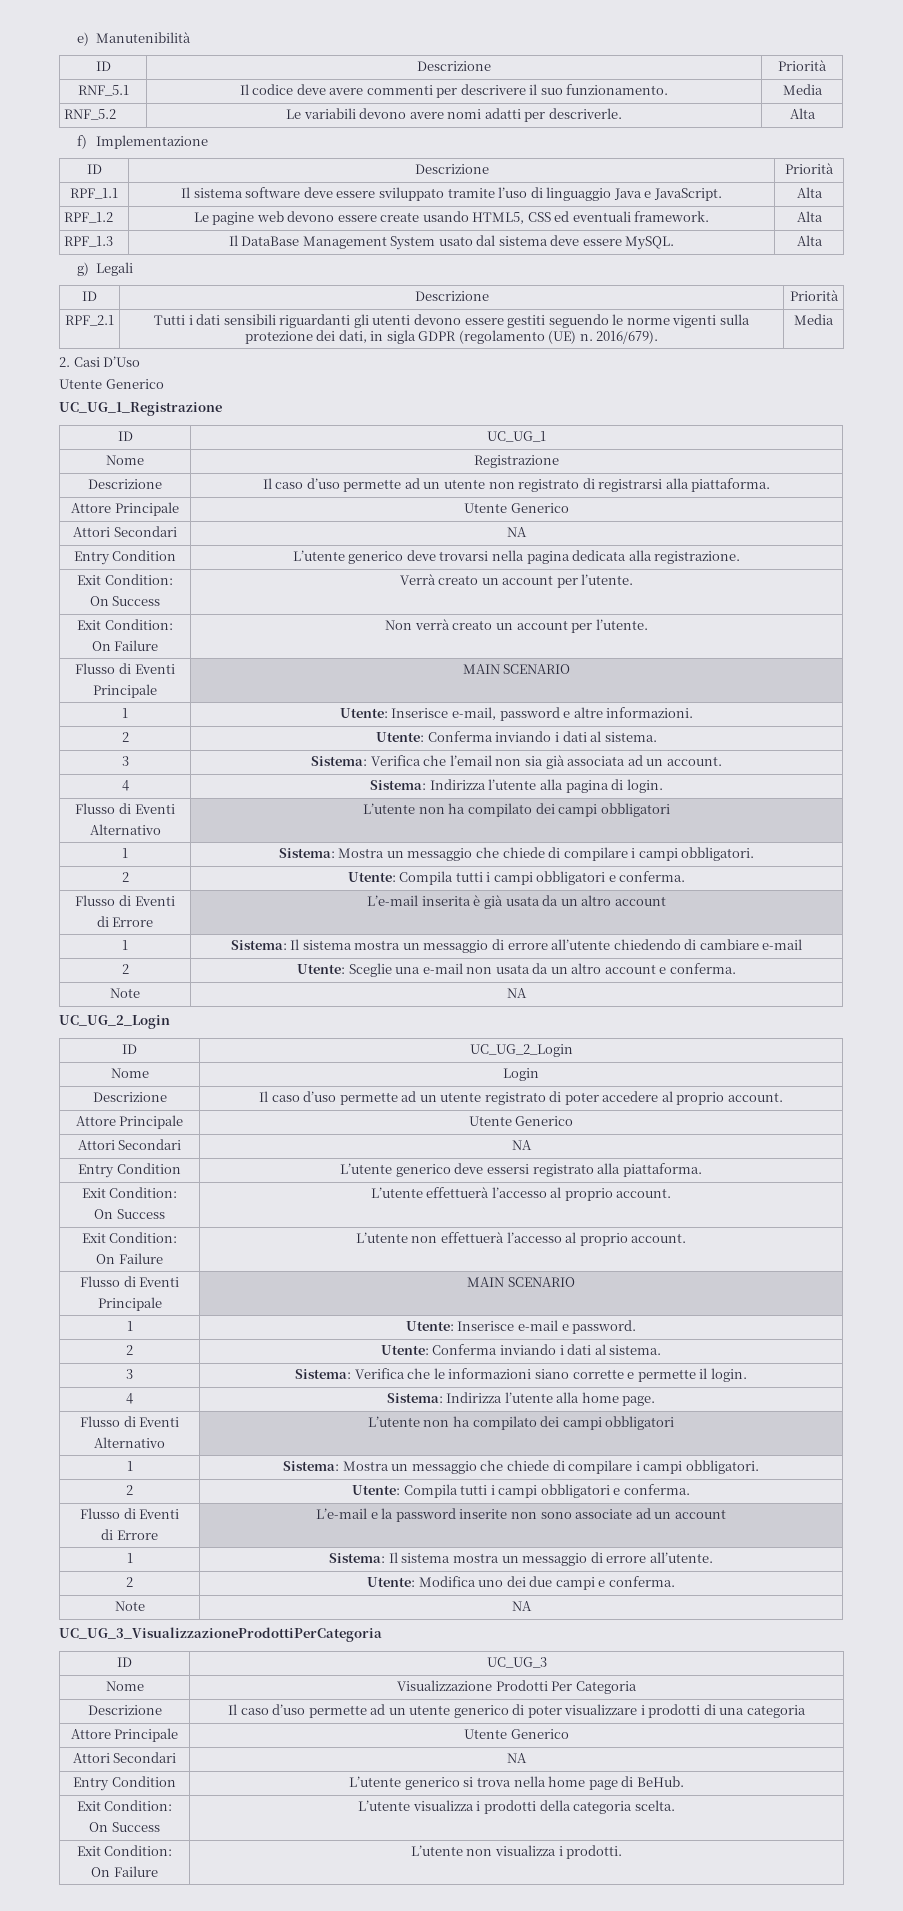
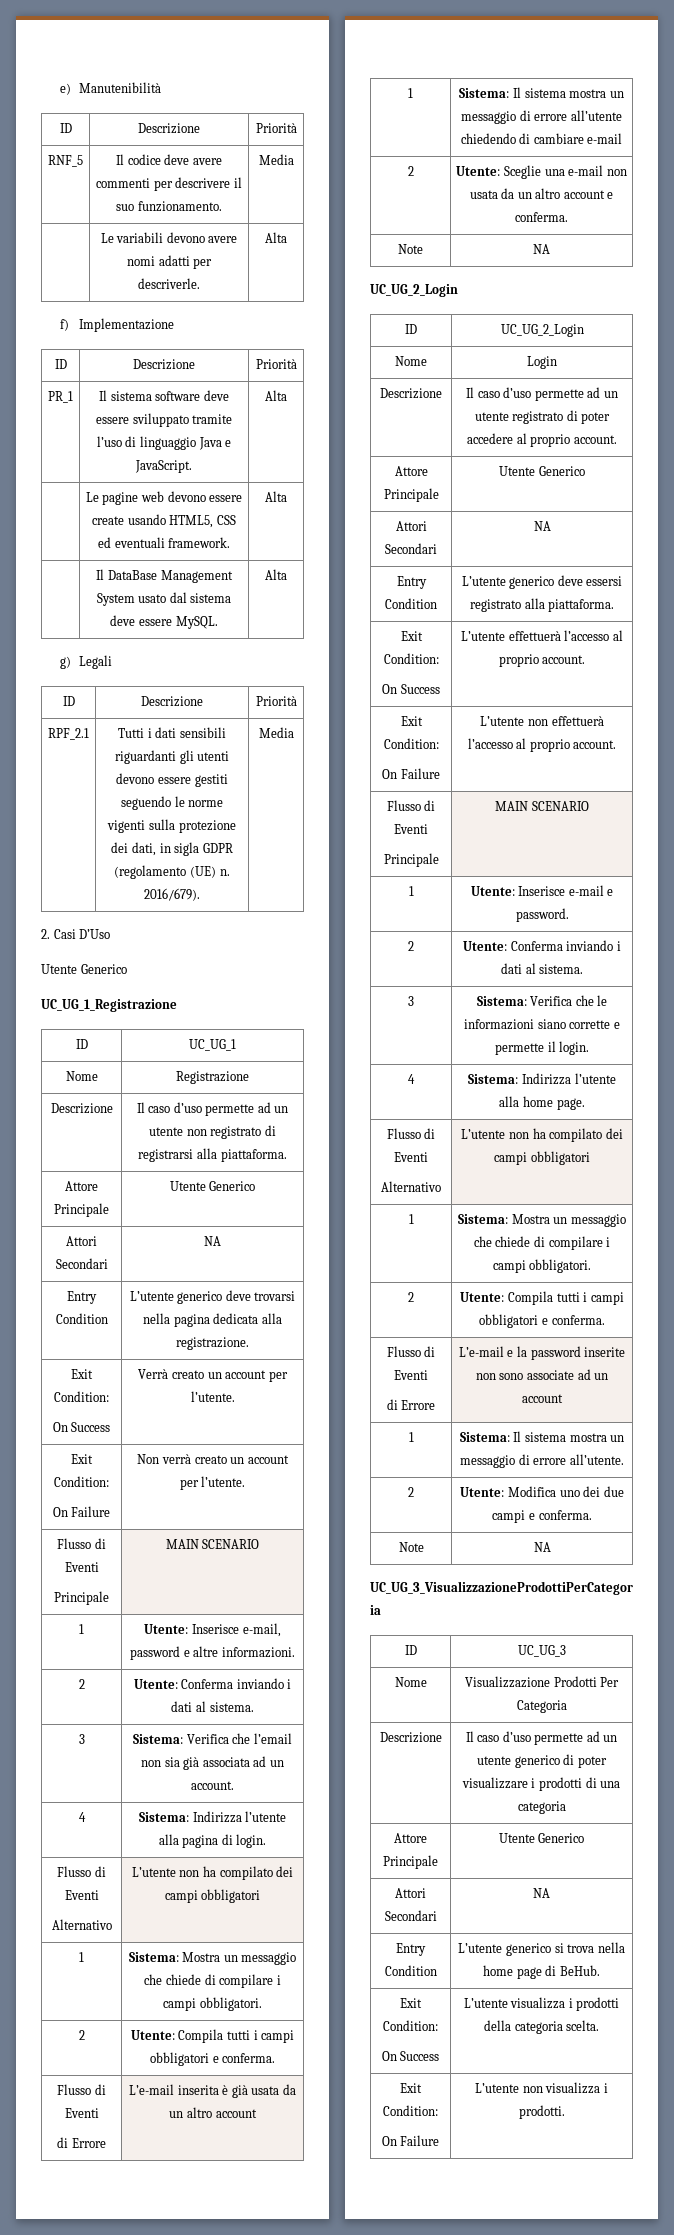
[77,85,129,96] RNF_5.1 -> [48,155,83,167] RNF_5
[64,109,117,120] RNF_5.2 -> (294, 159) none
[70,188,118,199] RPF_1.1 -> [48,391,73,403] PR_1
[64,212,114,223] RPF_1.2 -> (287, 395) none
[64,236,114,247] RPF_1.3 -> (287, 496) none

